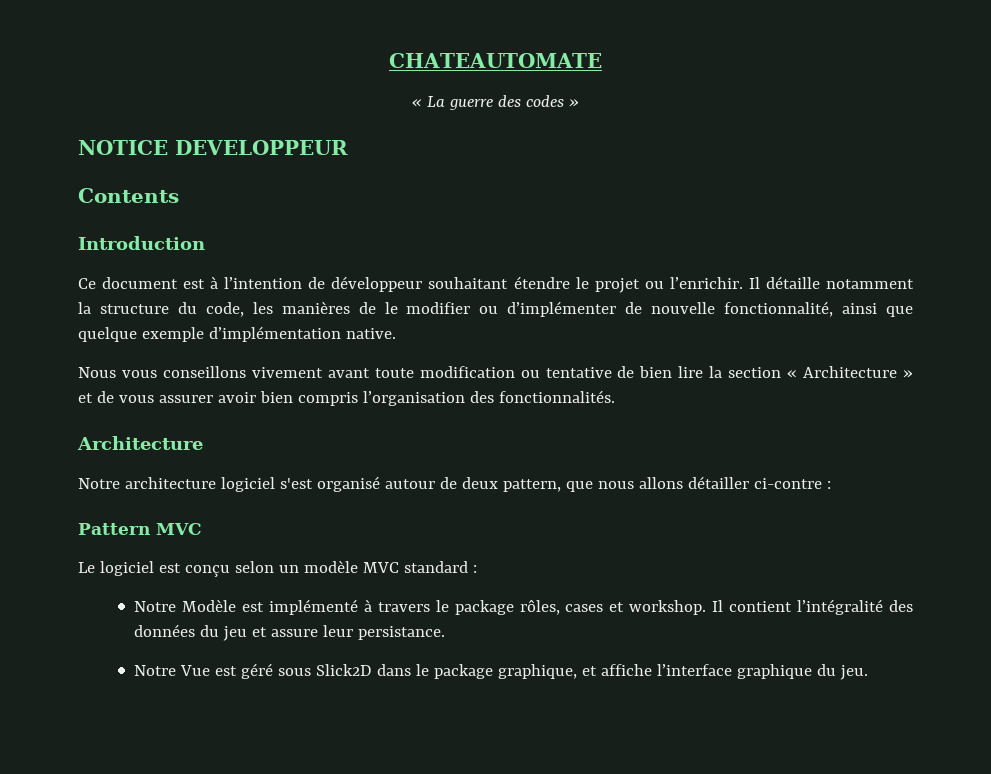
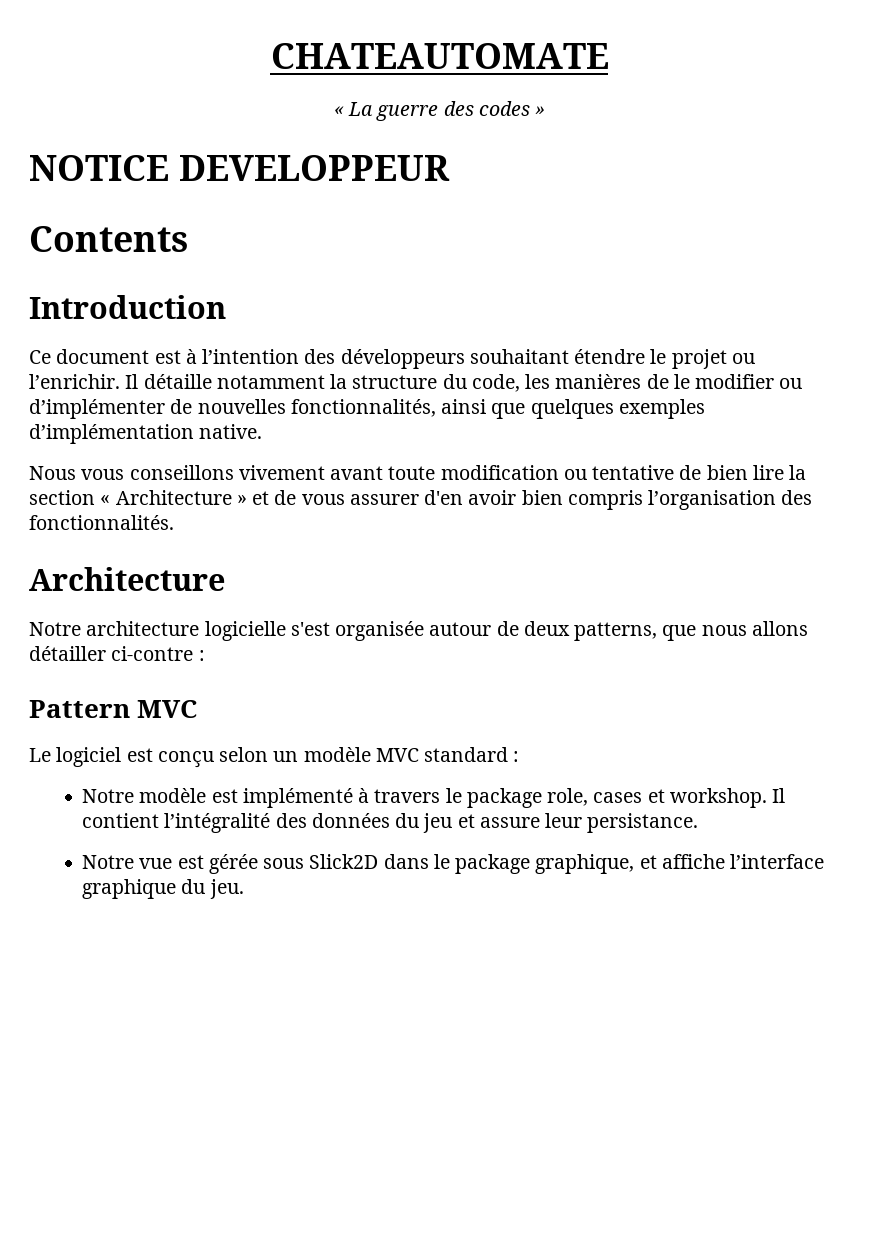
[308,276,423,292] de développeur -> [304,349,465,369] des développeurs
[651,301,913,317] [78,327,204,342] nouvelle fonctionnalité, ainsi que quelque exemple -> [197,399,705,419] nouvelles fonctionnalités, ainsi que quelques exemples
(213, 399) none -> [424,490,464,505] d'en
[220,476,380,492] logiciel s'est organisé -> [204,621,425,641] logicielle s'est organisée
[502,479,561,492] pattern, -> [574,622,658,641] patterns,
[182,599,237,612] Modèle -> [139,788,207,803] modèle
[519,600,560,615] rôles, -> [547,788,589,806] role,
[180,663,274,679] Vue est géré -> [139,854,258,874] vue est gérée

